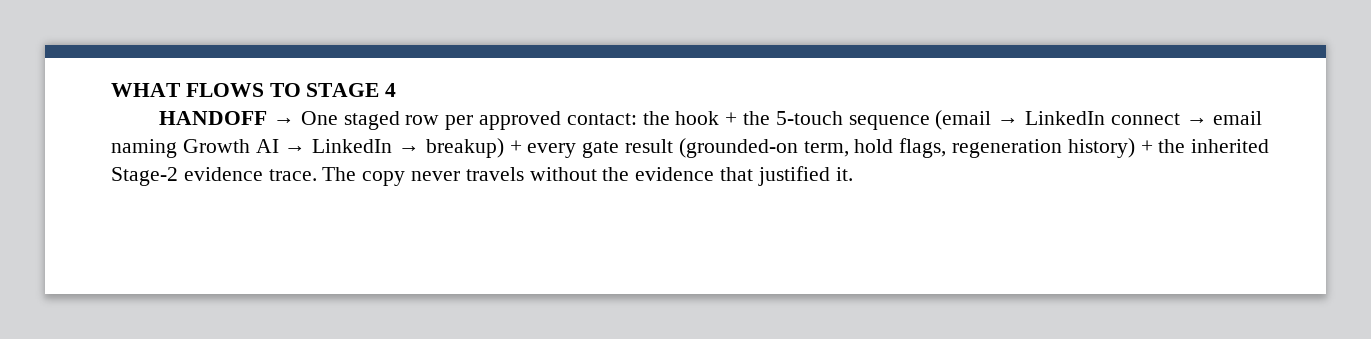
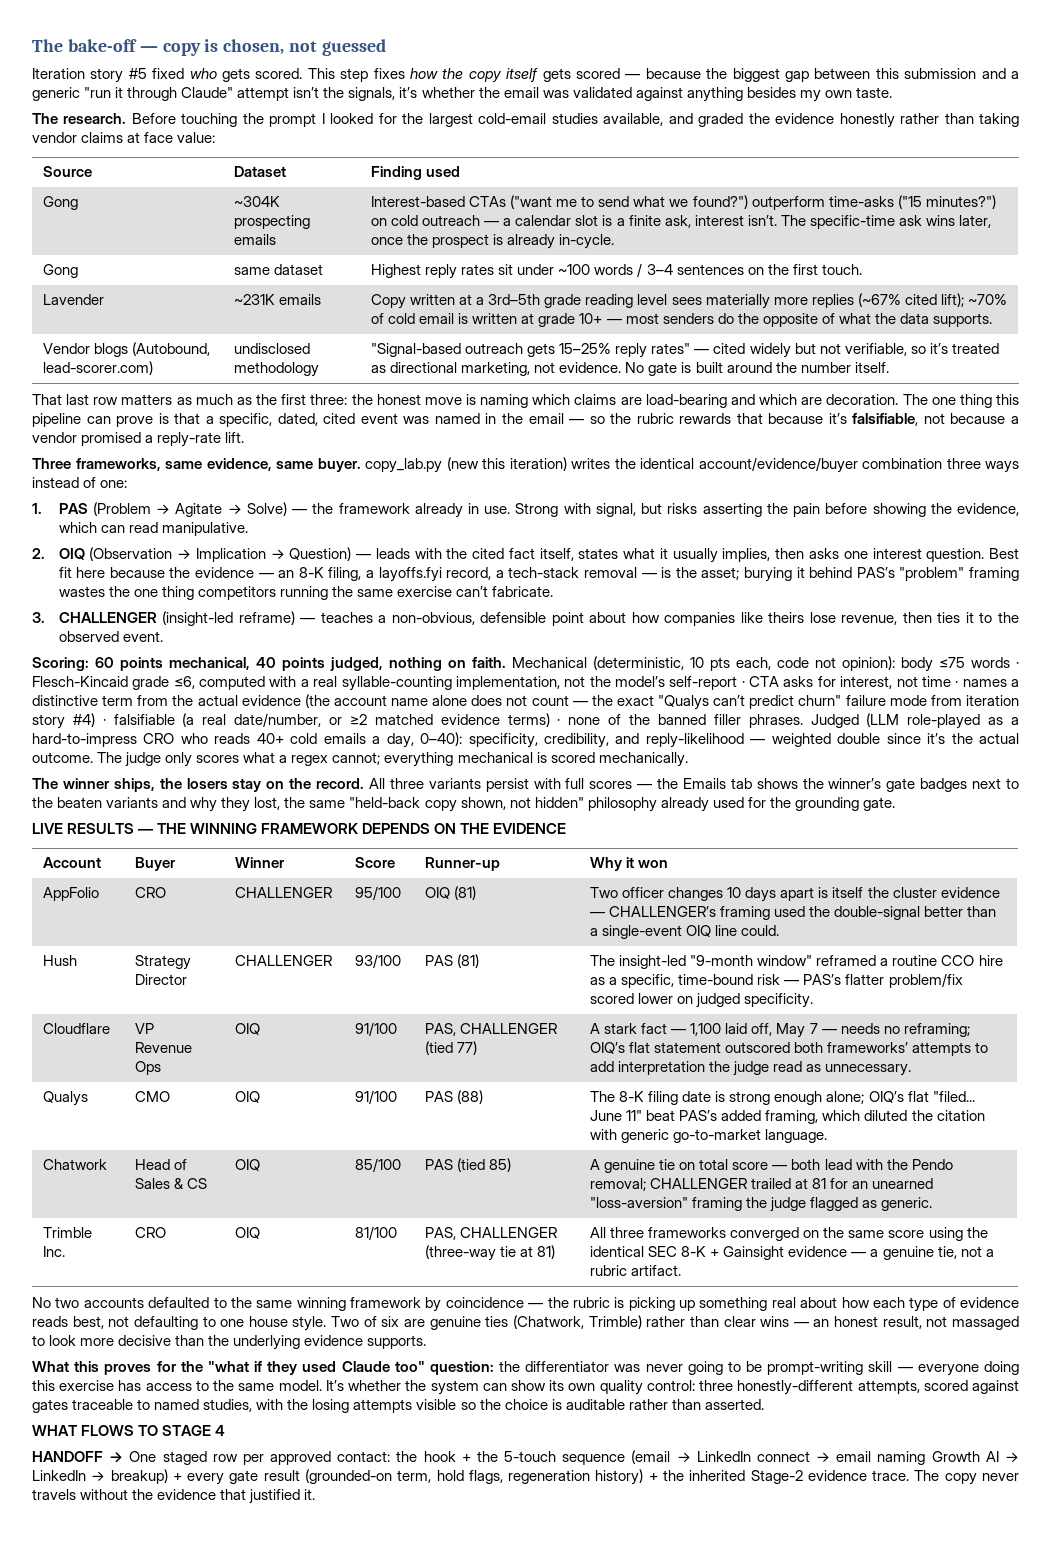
(111, 90) none -> [32,39,387,56] [32,68,1019,83] [32,87,892,102] [32,113,1020,128] [32,132,216,143] [43,166,93,177] [234,166,287,177] [371,166,461,180] [43,196,79,210] [234,196,281,207] [234,215,311,229] [234,234,277,245] [371,195,996,210] [371,215,991,229] [371,234,615,249] [43,264,79,278] [234,264,324,275] [371,263,862,279] [43,294,105,305] [234,294,322,305] [371,293,1007,309] [371,313,993,327] [43,342,211,357] [43,361,154,375] [234,343,311,354] [234,362,320,377] [371,343,999,358] [371,362,889,376] [32,394,1020,408] [32,413,1020,427] [32,432,245,447] [32,457,1019,473] [32,477,128,488] [32,502,1019,518] [58,522,248,536] [32,547,1019,563] [58,567,1019,582] [58,586,554,600] [32,611,1020,626] [58,631,163,642] [32,656,1019,672] [32,676,1020,691] [32,694,1020,710] [32,713,1019,729] [32,732,1020,748] [32,752,688,767] [32,778,1019,792] [32,797,895,812] [32,823,567,834] [43,857,102,868] [135,857,177,871] [235,857,286,868] [355,857,396,868] [425,857,501,871] [590,857,669,871] [43,887,100,901] [135,887,167,898] [235,887,333,898] [355,886,402,900] [425,886,477,900] [590,887,1000,902] [590,906,997,920] [590,925,780,939] [43,955,78,966] [135,955,192,970] [135,974,188,985] [235,955,333,966] [355,954,402,968] [425,954,480,968] [590,955,1003,969] [590,973,963,988] [590,993,814,1008] [43,1023,111,1034] [135,1023,155,1034] [135,1042,193,1053] [135,1061,162,1075] [235,1023,261,1035] [355,1022,398,1036] [425,1023,558,1036] [425,1041,478,1055] [590,1023,970,1038] [590,1042,989,1056] [590,1061,912,1076] [43,1091,89,1106] [135,1091,171,1102] [235,1091,261,1103] [355,1090,398,1104] [425,1090,484,1104] [590,1091,975,1105] [590,1110,985,1124] [590,1129,828,1143] [43,1159,108,1170] [135,1159,188,1170] [135,1178,208,1189] [235,1159,261,1171] [355,1158,402,1172] [425,1158,512,1172] [590,1159,953,1173] [590,1178,934,1191] [590,1197,933,1212] [43,1227,93,1238] [43,1246,66,1257] [135,1227,167,1238] [235,1227,261,1239] [355,1226,398,1240] [425,1227,558,1240] [425,1245,556,1261] [590,1227,988,1241] [590,1246,994,1260] [590,1265,682,1276] [32,1297,1019,1312] [32,1315,1019,1331] [32,1335,427,1350] [32,1361,1019,1376] [32,1380,1020,1395] [32,1399,764,1413] The bake-off — copy is chosen, not guessed // Iteration story #5 fixed who gets scored. This step fixes how the copy itself gets scored — because the biggest gap between this submission and a generic "run it through Claude" attempt isn’t the signals, it’s whether the email was validated against anything besides my own taste. // The research. Before touching the prompt I looked for the largest cold-email studies available, and graded the evidence honestly rather than taking vendor claims at face value: // Source | Dataset | Finding used // Gong | ~304K prospecting emails | Interest-based CTAs ("want me to send what we found?") outperform time-asks ("15 minutes?") on cold outreach — a calendar slot is a finite ask, interest isn’t. The specific-time ask wins later, once the prospect is already in-cycle. // Gong | same dataset | Highest reply rates sit under ~100 words / 3–4 sentences on the first touch. // Lavender | ~231K emails | Copy written at a 3rd–5th grade reading level sees materially more replies (~67% cited lift); ~70% of cold email is written at grade 10+ — most senders do the opposite of what the data supports. // Vendor blogs (Autobound, lead-scorer.com) | undisclosed methodology | "Signal-based outreach gets 15–25% reply rates" — cited widely but not verifiable, so it’s treated as directional marketing, not evidence. No gate is built around the number itself. // That last row matters as much as the first three: the honest move is naming which claims are load-bearing and which are decoration. The one thing this pipeline can prove is that a specific, dated, cited event was named in the email — so the rubric rewards that because it’s falsifiable, not because a vendor promised a reply-rate lift. // Three frameworks, same evidence, same buyer. copy_lab.py (new this iteration) writes the identical account/evidence/buyer combination three ways instead of one: // 1. PAS (Problem → Agitate → Solve) — the framework already in use. Strong with signal, but risks asserting the pain before showing the evidence, which can read manipulative. // 2. OIQ (Observation → Implication → Question) — leads with the cited fact itself, states what it usually implies, then asks one interest question. Best fit here because the evidence — an 8-K filing, a layoffs.fyi record, a tech-stack removal — is the asset; burying it behind PAS’s "problem" framing wastes the one thing competitors running the same exercise can’t fabricate. // 3. CHALLENGER (insight-led reframe) — teaches a non-obvious, defensible point about how companies like theirs lose revenue, then ties it to the observed event. // Scoring: 60 points mechanical, 40 points judged, nothing on faith. Mechanical (deterministic, 10 pts each, code not opinion): body ≤75 words · Flesch-Kincaid grade ≤6, computed with a real syllable-counting implementation, not the model’s self-report · CTA asks for interest, not time · names a distinctive term from the actual evidence (the account name alone does not count — the exact "Qualys can’t predict churn" failure mode from iteration story #4) · falsifiable (a real date/number, or ≥2 matched evidence terms) · none of the banned filler phrases. Judged (LLM role-played as a hard-to-impress CRO who reads 40+ cold emails a day, 0–40): specificity, credibility, and reply-likelihood — weighted double since it’s the actual outcome. The judge only scores what a regex cannot; everything mechanical is scored mechanically. // The winner ships, the losers stay on the record. All three variants persist with full scores — the Emails tab shows the winner’s gate badges next to the beaten variants and why they lost, the same "held-back copy shown, not hidden" philosophy already used for the grounding gate. // LIVE RESULTS — THE WINNING FRAMEWORK DEPENDS ON THE EVIDENCE // Account | Buyer | Winner | Score | Runner-up | Why it won // AppFolio | CRO | CHALLENGER | 95/100 | OIQ (81) | Two officer changes 10 days apart is itself the cluster evidence — CHALLENGER’s framing used the double-signal better than a single-event OIQ line could. // Hush | Strategy Director | CHALLENGER | 93/100 | PAS (81) | The insight-led "9-month window" reframed a routine CCO hire as a specific, time-bound risk — PAS’s flatter problem/fix scored lower on judged specificity. // Cloudflare | VP Revenue Ops | OIQ | 91/100 | PAS, CHALLENGER (tied 77) | A stark fact — 1,100 laid off, May 7 — needs no reframing; OIQ’s flat statement outscored both frameworks’ attempts to add interpretation the judge read as unnecessary. // Qualys | CMO | OIQ | 91/100 | PAS (88) | The 8-K filing date is strong enough alone; OIQ’s flat "filed... June 11" beat PAS’s added framing, which diluted the citation with generic go-to-market language. // Chatwork | Head of Sales & CS | OIQ | 85/100 | PAS (tied 85) | A genuine tie on total score — both lead with the Pendo removal; CHALLENGER trailed at 81 for an unearned "loss-aversion" framing the judge flagged as generic. // Trimble Inc. | CRO | OIQ | 81/100 | PAS, CHALLENGER (three-way tie at 81) | All three frameworks converged on the same score using the identical SEC 8-K + Gainsight evidence — a genuine tie, not a rubric artifact. // No two accounts defaulted to the same winning framework by coincidence — the rubric is picking up something real about how each type of evidence reads best, not defaulting to one house style. Two of six are genuine ties (Chatwork, Trimble) rather than clear wins — an honest result, not massaged to look more decisive than the underlying evidence supports. // What this proves for the "what if they used Claude too" question: the differentiator was never going to be prompt-writing skill — everyone doing this exercise has access to the same model. It’s whether the system can show its own quality control: three honestly-different attempts, scored against gates traceable to named studies, with the losing attempts visible so the choice is auditable rather than asserted. //

